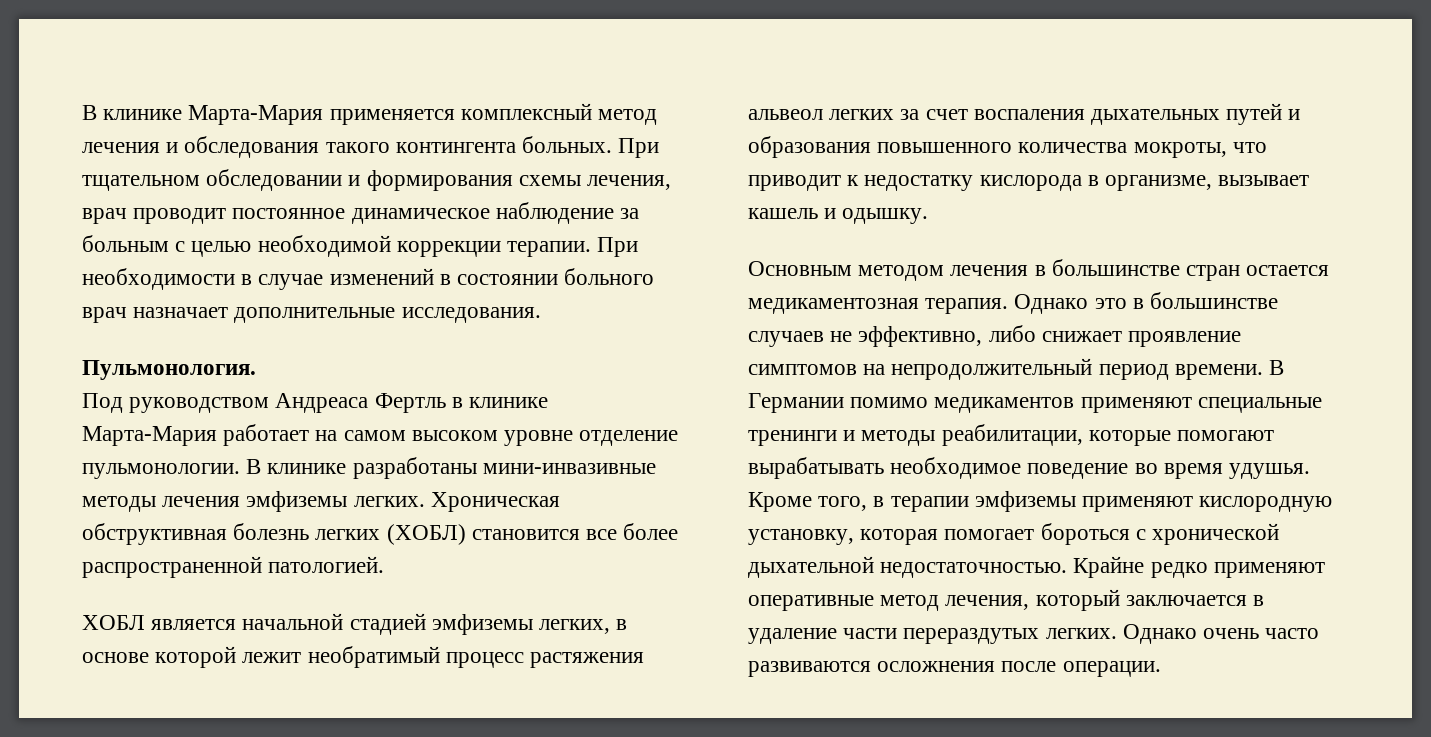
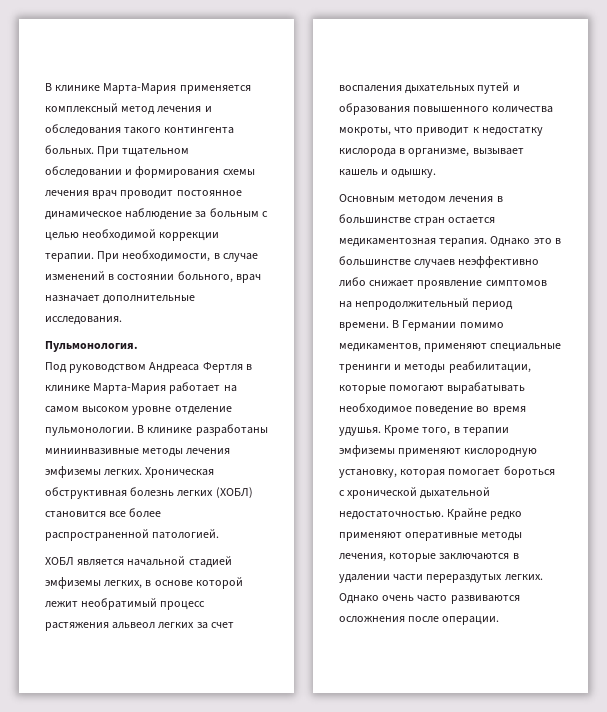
[587,175,672,190] лечения, -> [45,190,89,197] лечения
[82,268,235,290] необходимости -> [122,250,211,262] необходимости,
[564,268,655,285] больного -> [177,271,233,283] больного,
[374,393,446,413] Фертль -> [202,362,243,373] Фертля
[482,463,656,474] мини-инвазивные -> [45,448,139,455] миниинвазивные
[830,326,983,347] не эффективно, -> [458,256,540,268] неэффективно
[934,397,1075,413] медикаментов -> [339,343,421,352] медикаментов,
[880,589,1265,611] [748,628,837,644] метод лечения, который заключается в удаление -> [481,532,523,541] [339,553,519,562] [339,574,390,583] методы лечения, которые заключаются в удалении

